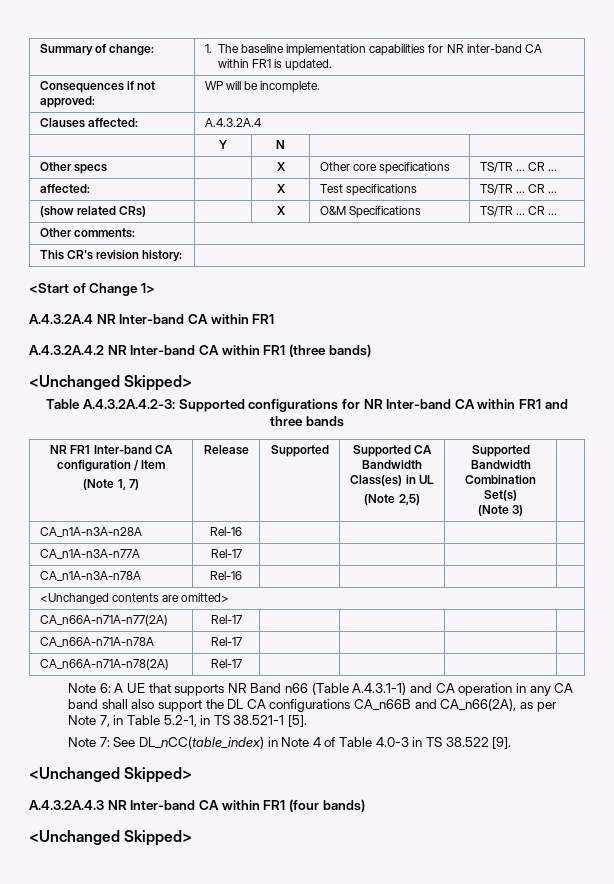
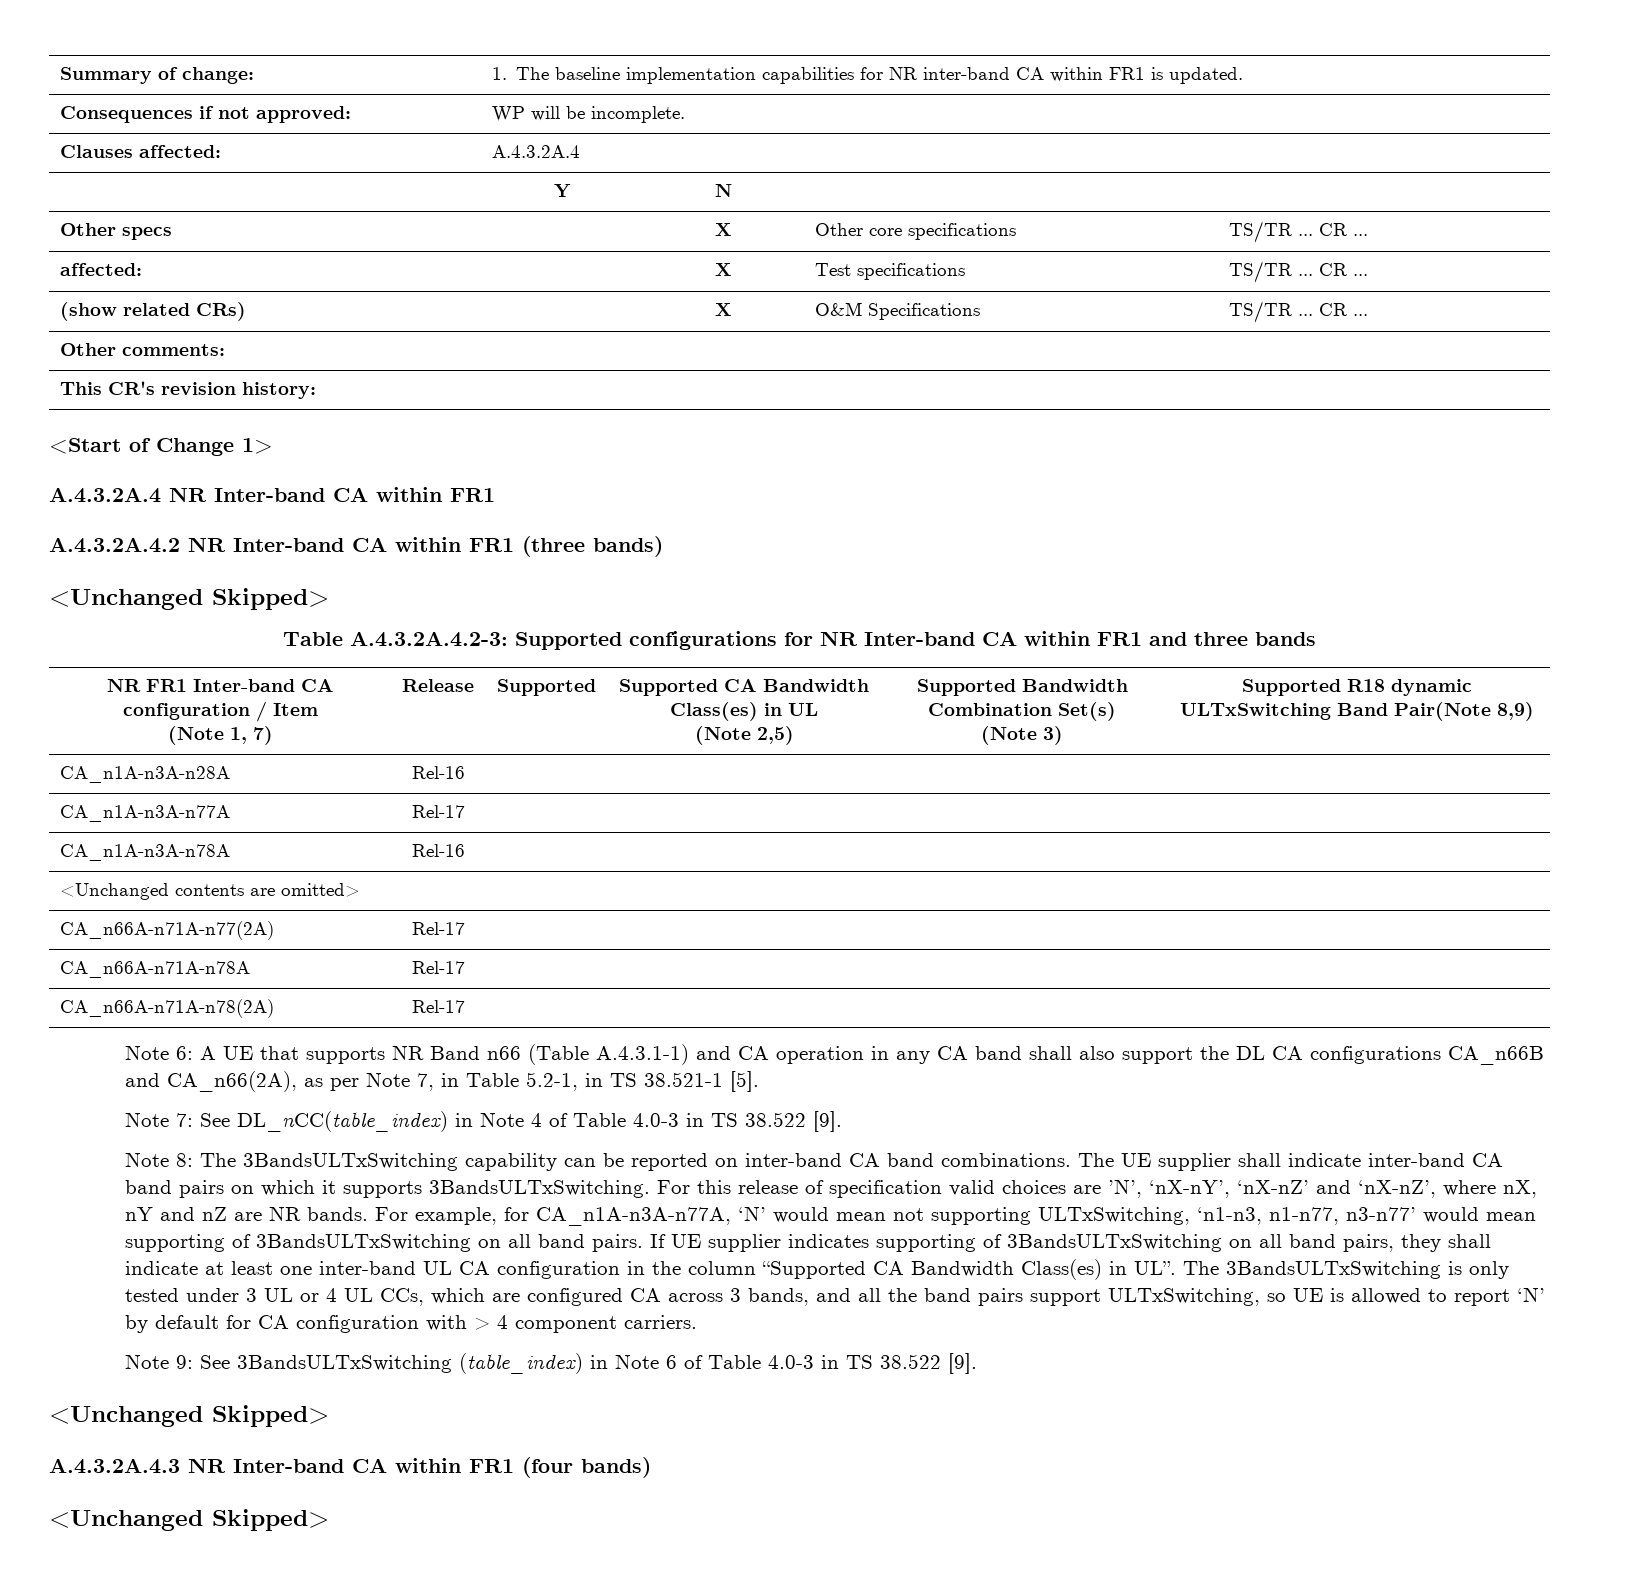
(524, 510) none -> [1241,679,1472,696] [1179,702,1534,721] Supported R18 dynamic ULTxSwitching Band Pair(Note 8,9)
(512, 743) none -> [124,1152,1503,1171] [124,1179,1537,1198] [124,1206,1536,1226] [124,1234,1491,1252] [124,1259,1509,1280] [124,1287,1545,1306] [124,1315,697,1333] [124,1353,977,1374] // Note 8: The 3BandsULTxSwitching capability can be reported on inter-band CA band combinations. The UE supplier shall indicate inter-band CA band pairs on which it supports 3BandsULTxSwitching. For this release of specification valid choices are ’N’, ‘nX-nY’, ‘nX-nZ’ and ‘nX-nZ’, where nX, nY and nZ are NR bands. For example, for CA_n1A-n3A-n77A, ‘N’ would mean not supporting ULTxSwitching, ‘n1-n3, n1-n77, n3-n77’ would mean supporting of 3BandsULTxSwitching on all band pairs. If UE supplier indicates supporting of 3BandsULTxSwitching on all band pairs, they shall indicate at least one inter-band UL CA configuration in the column “Supported CA Bandwidth Class(es) in UL”. The 3BandsULTxSwitching is only tested under 3 UL or 4 UL CCs, which are configured CA across 3 bands, and all the band pairs support ULTxSwitching, so UE is allowed to report ‘N’ by default for CA configuration with > 4 component carriers. // Note 9: See 3BandsULTxSwitching (table_index) in Note 6 of Table 4.0-3 in TS 38.522 [9].

